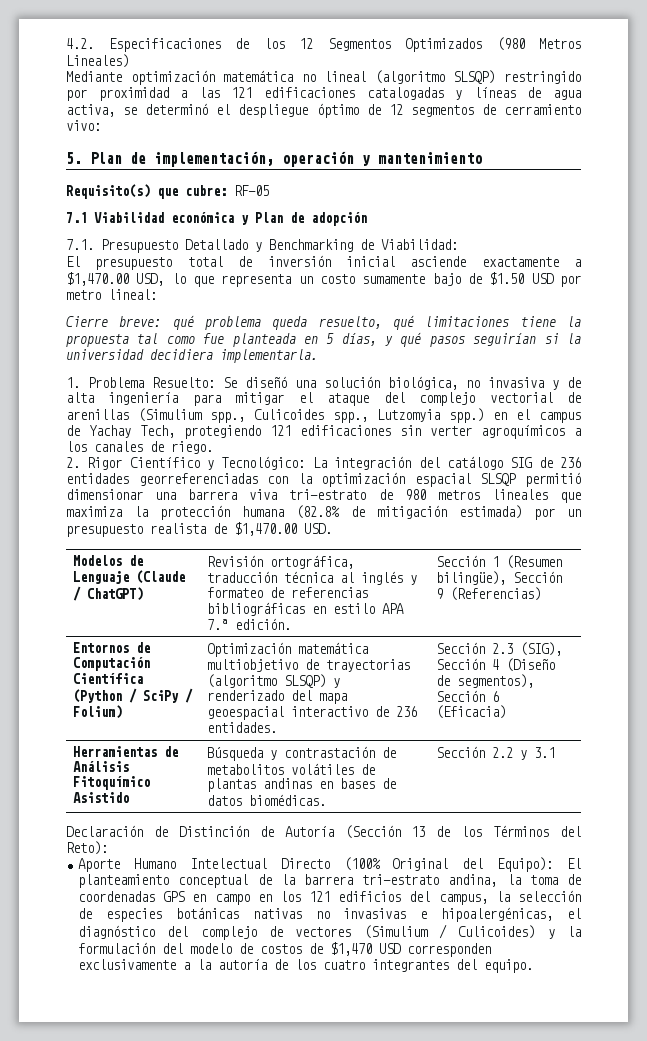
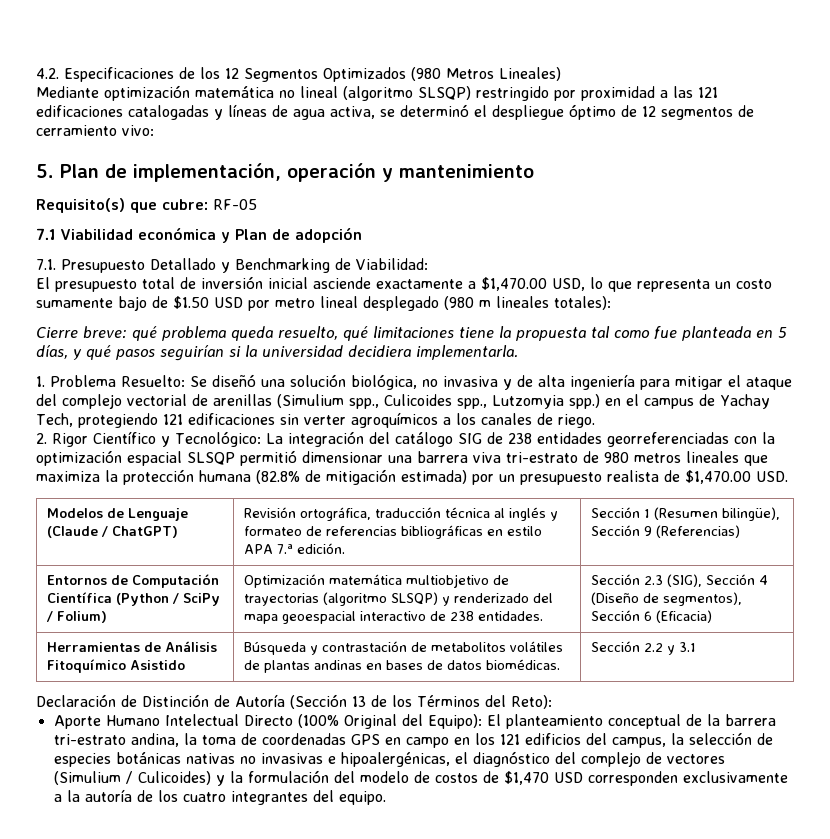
[108,289,157,300] lineal: -> [320,296,611,311] lineal desplegado (980 m lineales totales):
[560,457,582,468] 236 -> [507,433,532,444] 238
[395,706,417,717] 236 -> [449,611,474,621] 238

